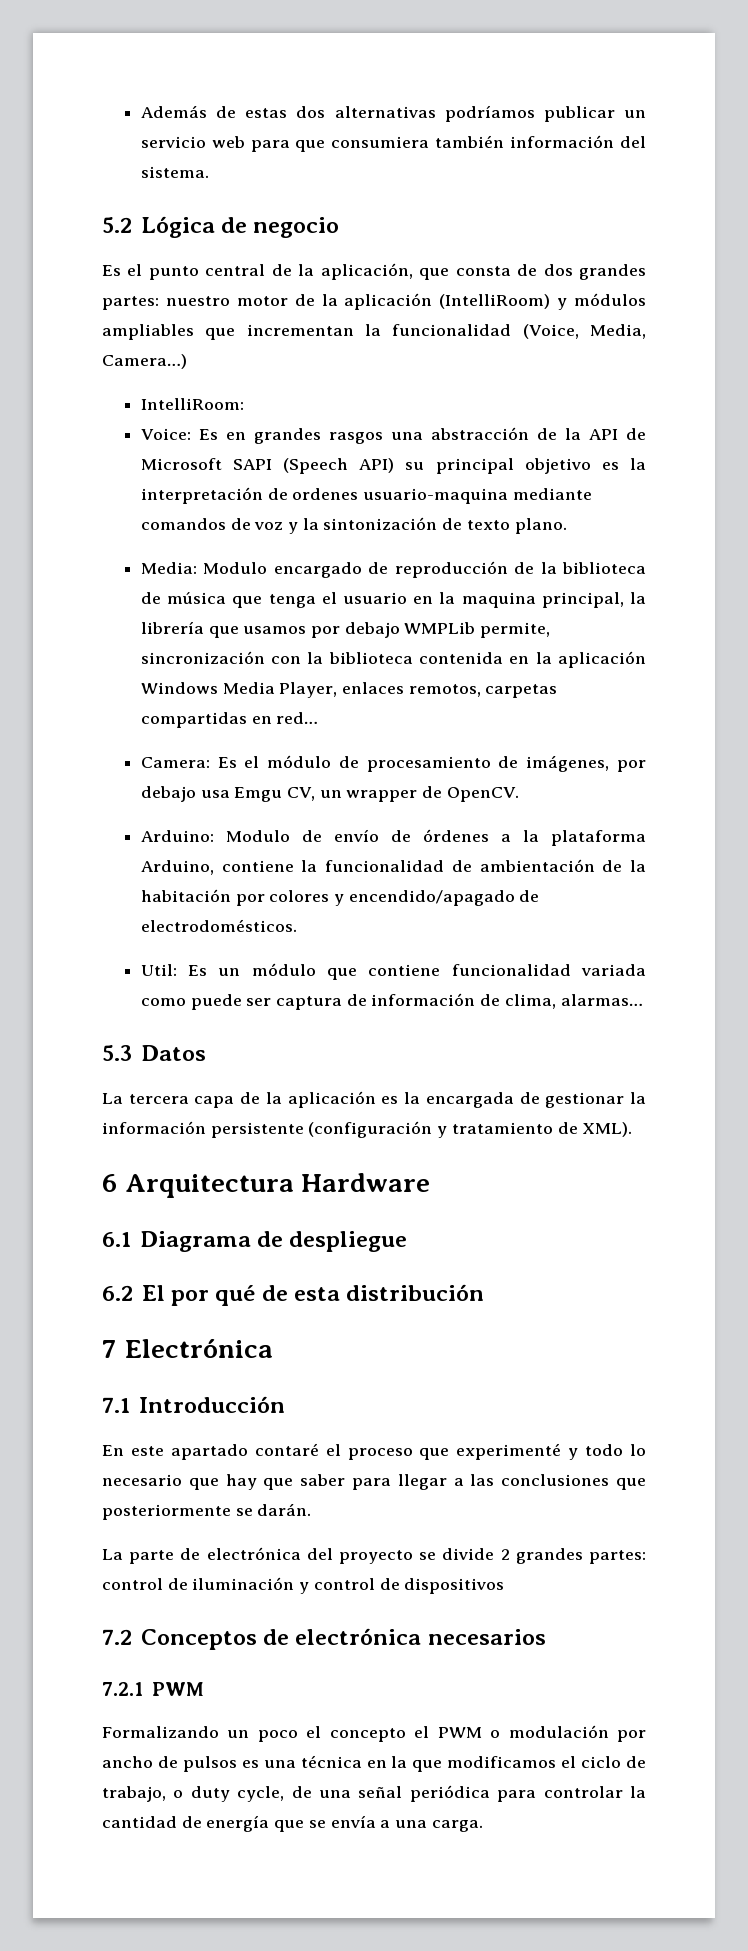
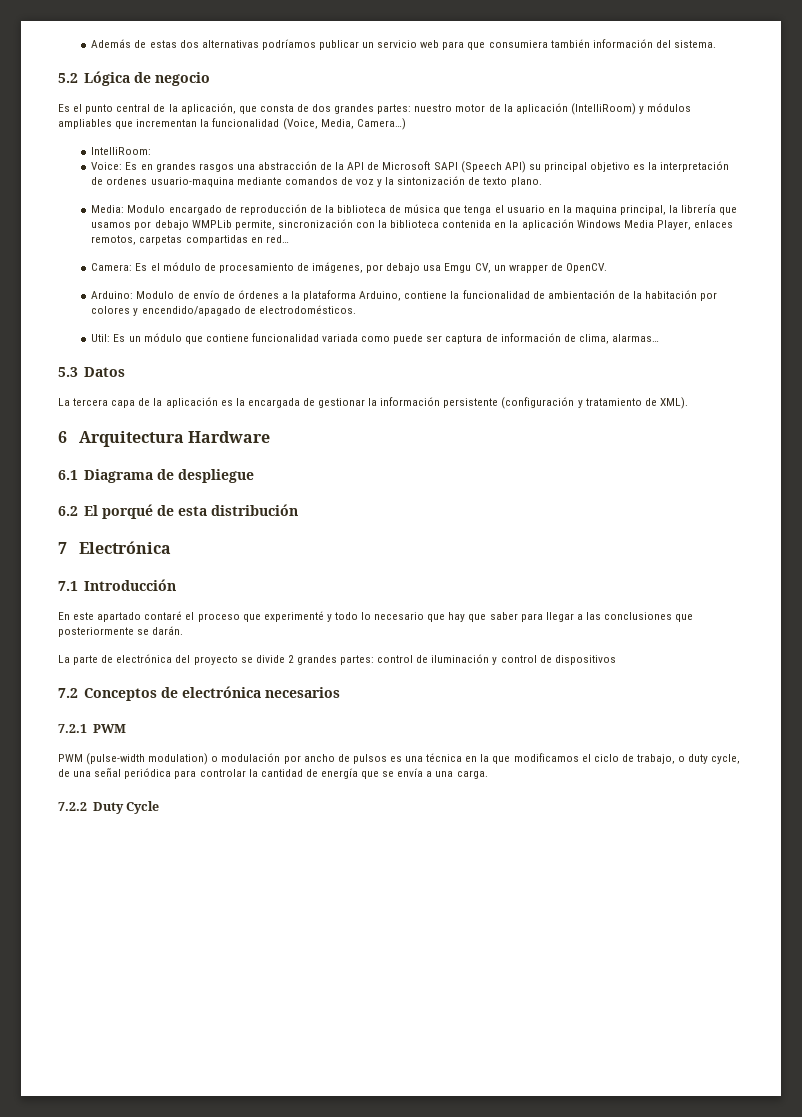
[171,1285,256,1306] por qué -> [101,504,153,519] porqué
[102,1726,482,1742] Formalizando un poco el concepto el PWM -> [58,753,209,765] PWM (pulse-width modulation)
(483, 1826) none -> [58,801,160,814] // 7.2.2 Duty Cycle

